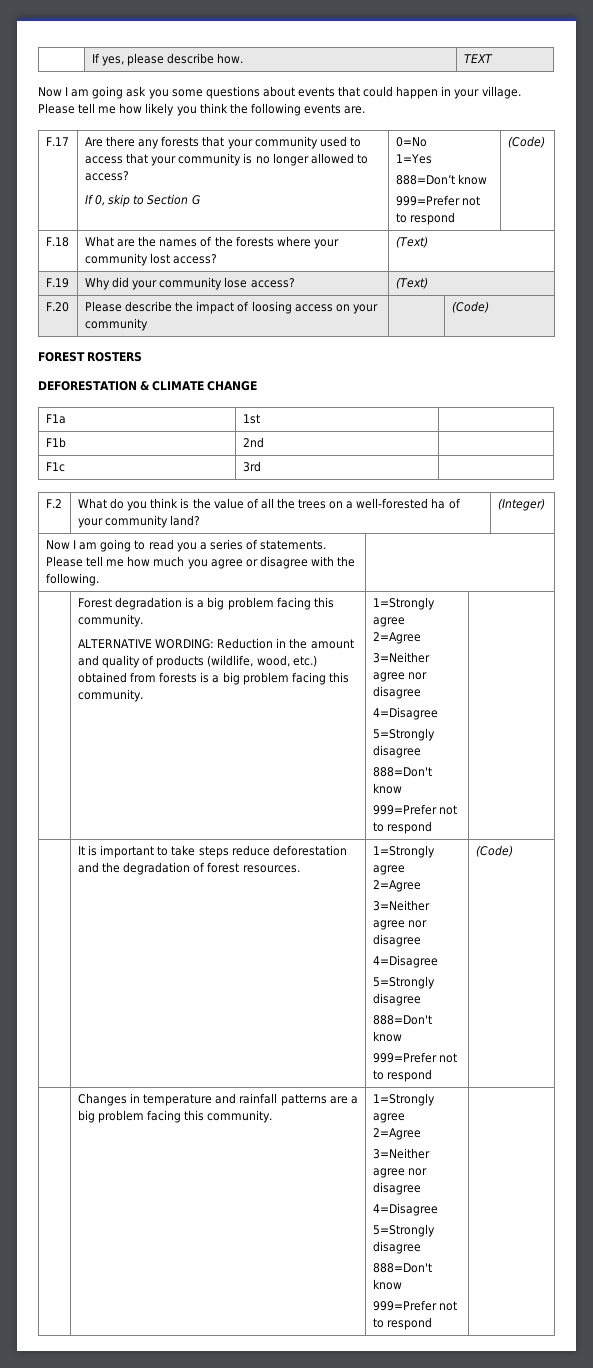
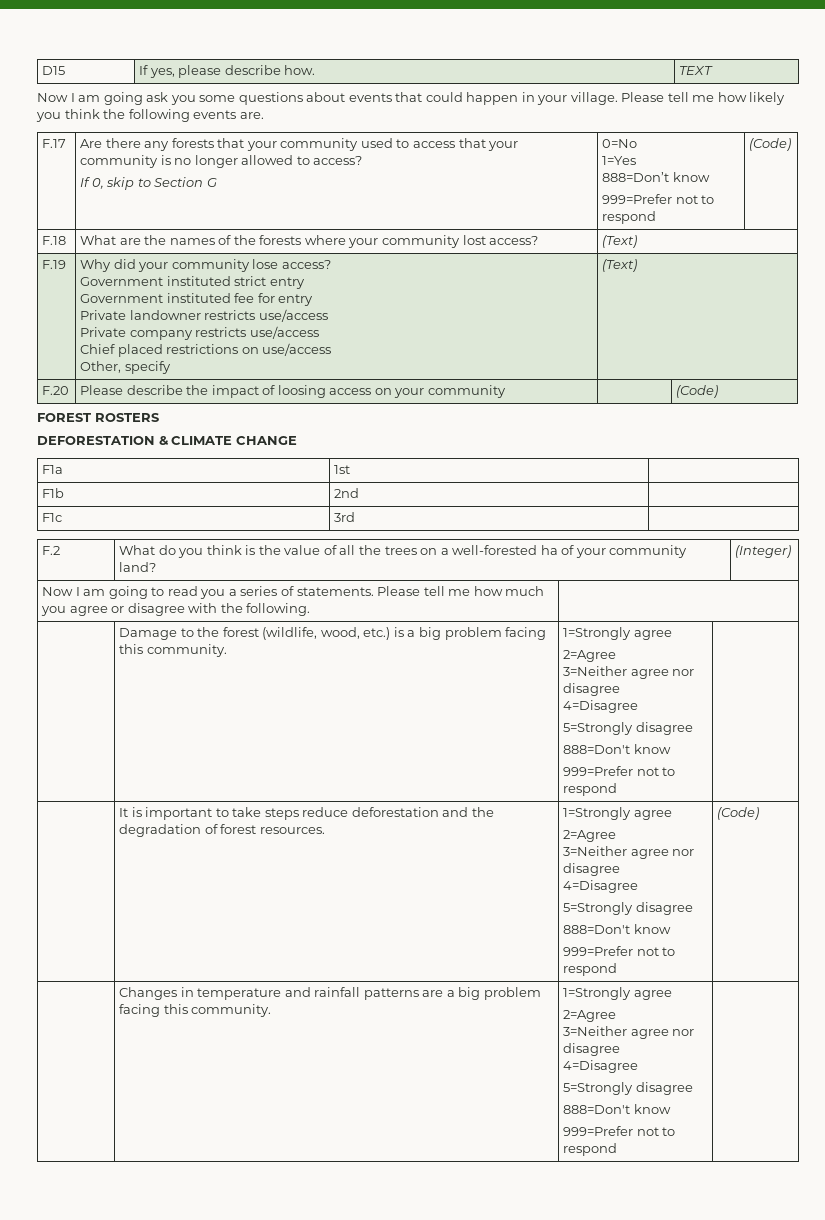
(91, 58) none -> [42,66,66,75] D15
(295, 283) none -> [80,276,305,289] [80,293,314,306] [80,309,328,322] [80,326,319,340] [80,343,332,357] [80,361,171,374] // Government instituted strict entry // Government instituted fee for entry // Private landowner restricts use/access // Private company restricts use/access // Chief placed restrictions on use/access // Other, specify
[77,597,334,610] [77,614,143,627] [77,638,354,649] [77,655,317,668] [77,672,198,683] Forest degradation is a big problem facing this community. // ALTERNATIVE WORDING: Reduction in the amount and quality of products (wildlife, wood, etc.) obtained from forests -> [119,627,391,640] Damage to the forest (wildlife, wood, etc.)

